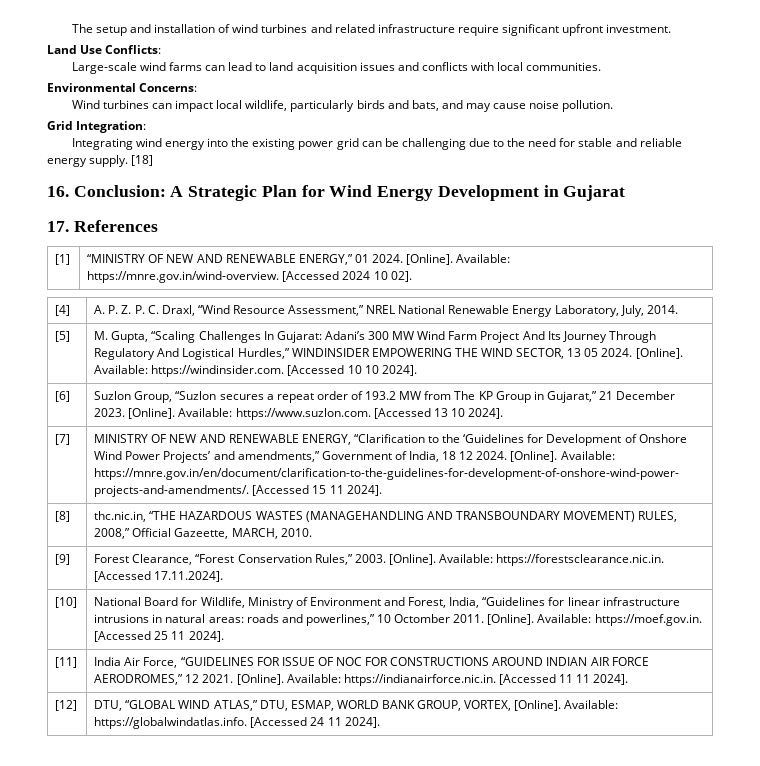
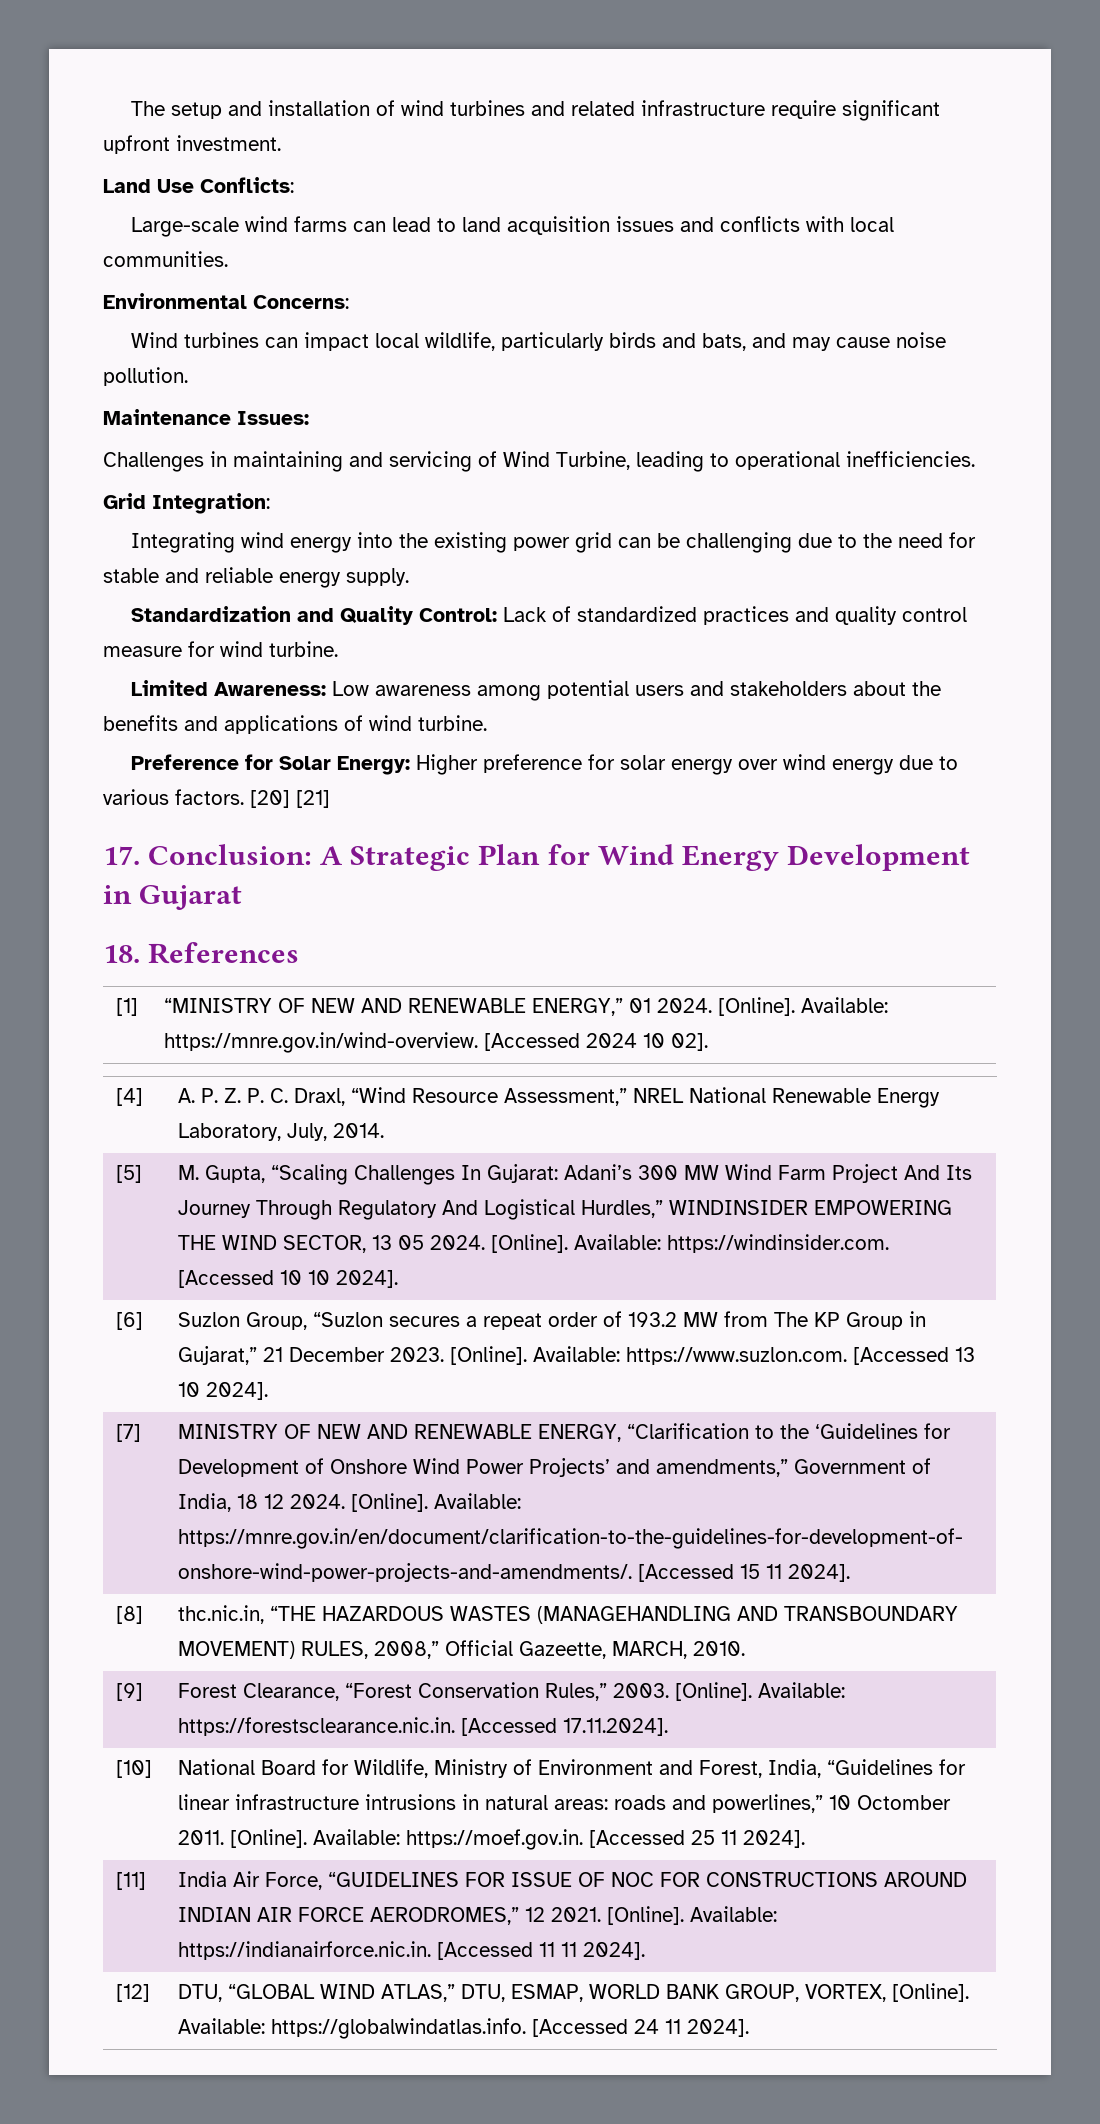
(614, 106) none -> [103,409,309,425] [103,451,975,472] // Maintenance Issues: // Challenges in maintaining and servicing of Wind Turbine, leading to operational inefficiencies.
[131,155,154,166] [47,186,69,197] [18] // 16. -> [131,606,968,625] [103,641,338,657] [131,680,942,701] [103,715,487,734] [131,754,959,775] [103,789,330,808] [103,846,140,865] // Standardization and Quality Control: Lack of standardized practices and quality control measure for wind turbine. // Limited Awareness: Low awareness among potential users and stakeholders about the benefits and applications of wind turbine. // Preference for Solar Energy: Higher preference for solar energy over wind energy due to various factors. [20] [21] // 17.
[47,221,69,232] 17. -> [103,945,140,963] 18.

